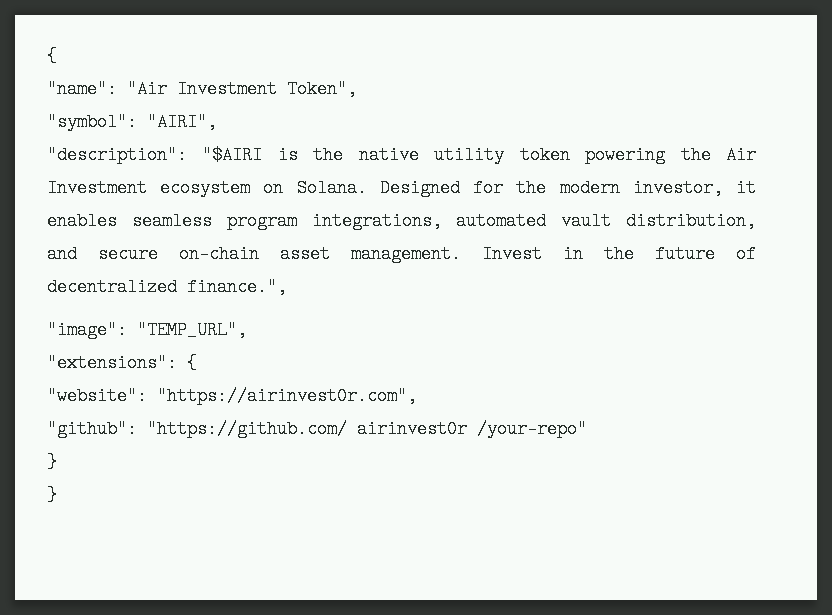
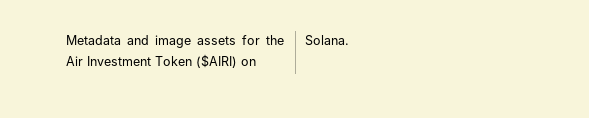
[47,47,57,65] [47,80,357,98] [47,113,217,131] [47,146,757,164] [47,179,756,197] [47,212,756,230] [47,245,756,263] [47,278,287,296] [47,321,247,339] [47,354,197,372] [47,387,417,405] [47,420,587,438] [47,453,57,471] [47,486,57,504] { // "name": "Air Investment Token", // "symbol": "AIRI", // "description": "$AIRI is the native utility token powering the Air Investment ecosystem on Solana. Designed for the modern investor, it enables seamless program integrations, automated vault distribution, and secure on-chain asset management. Invest in the future of decentralized finance.", // "image": "TEMP_URL", // "extensions": { // "website": "https://airinvest0r.com", // "github": "https://github.com/ airinvest0r /your-repo" // } // } -> [66,35,284,48] [66,54,256,68] [305,35,349,46] Metadata and image assets for the Air Investment Token ($AIRI) on Solana.

